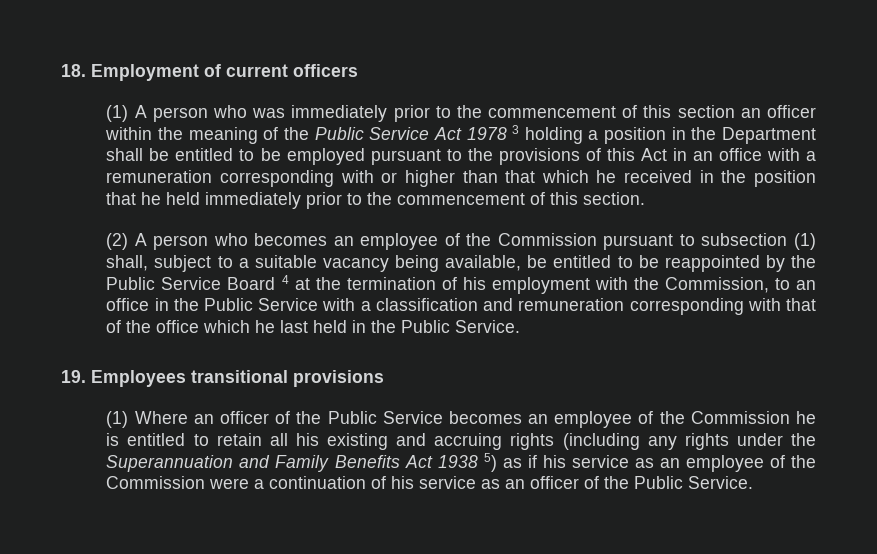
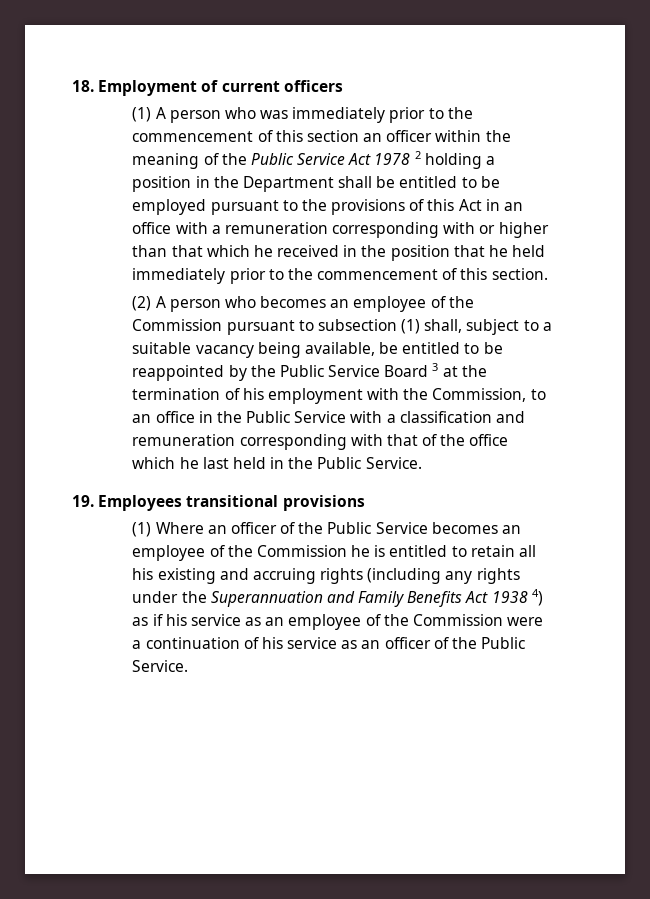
[512,125,520,134] 3 -> [414,151,421,159] 2
[281,275,289,284] 4 -> [432,363,439,371] 3
[483,453,497,472] 5) -> [531,589,543,606] 4)

